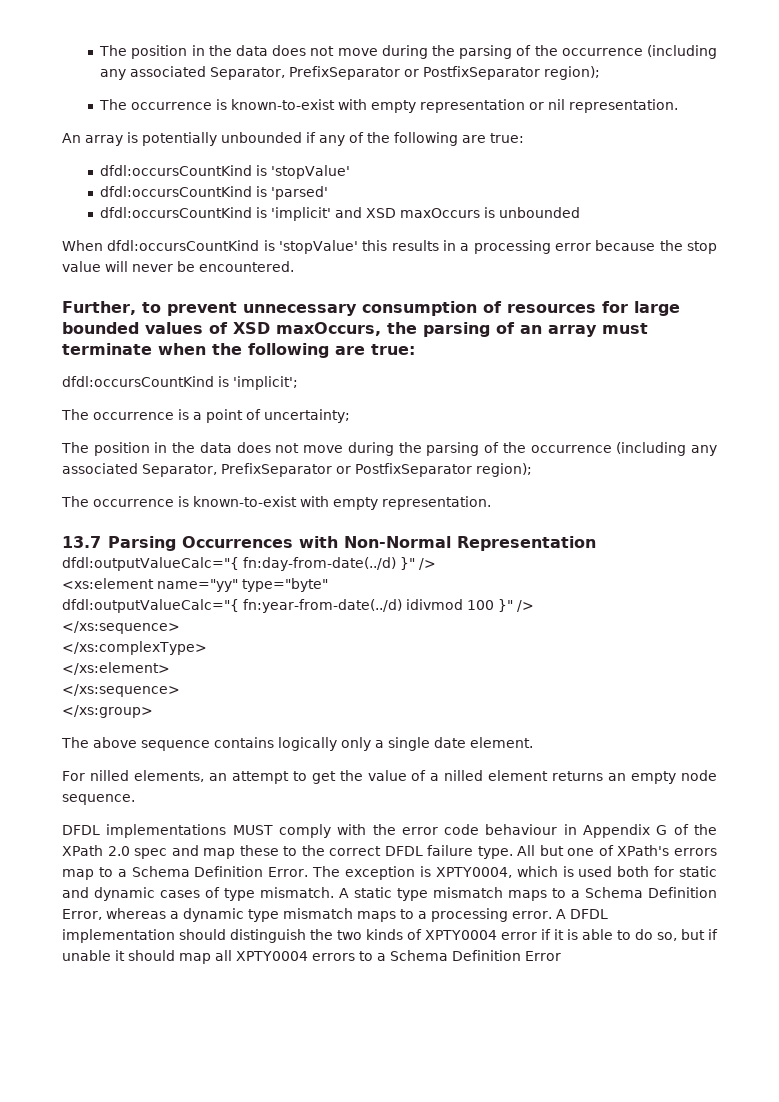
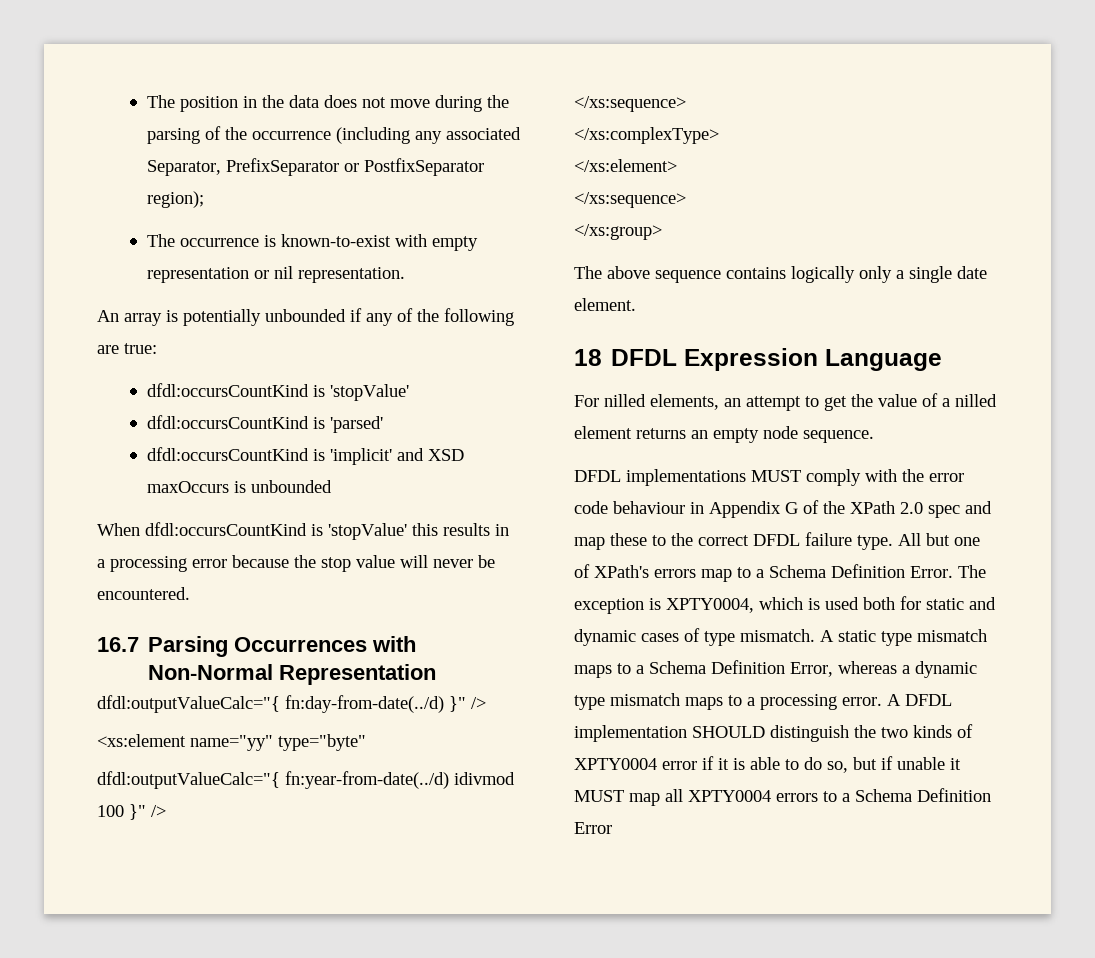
[62,301,680,316] [62,322,648,337] [62,343,415,358] [62,376,298,390] [61,409,350,423] [61,442,717,456] [62,463,532,477] [61,496,491,510] [62,536,101,548] Further, to prevent unnecessary consumption of resources for large bounded values of XSD maxOccurs, the parsing of an array must terminate when the following are true: // dfdl:occursCountKind is 'implicit'; // The occurrence is a point of uncertainty; // The position in the data does not move during the parsing of the occurrence (including any associated Separator, PrefixSeparator or PostfixSeparator region); // The occurrence is known-to-exist with empty representation. // 13.7 -> [97,637,139,652] 16.7
(533, 742) none -> [574,348,943,371] // 18 DFDL Expression Language
[179,929,226,940] should -> [692,726,765,738] SHOULD
[128,950,175,961] should -> [574,790,624,802] MUST

